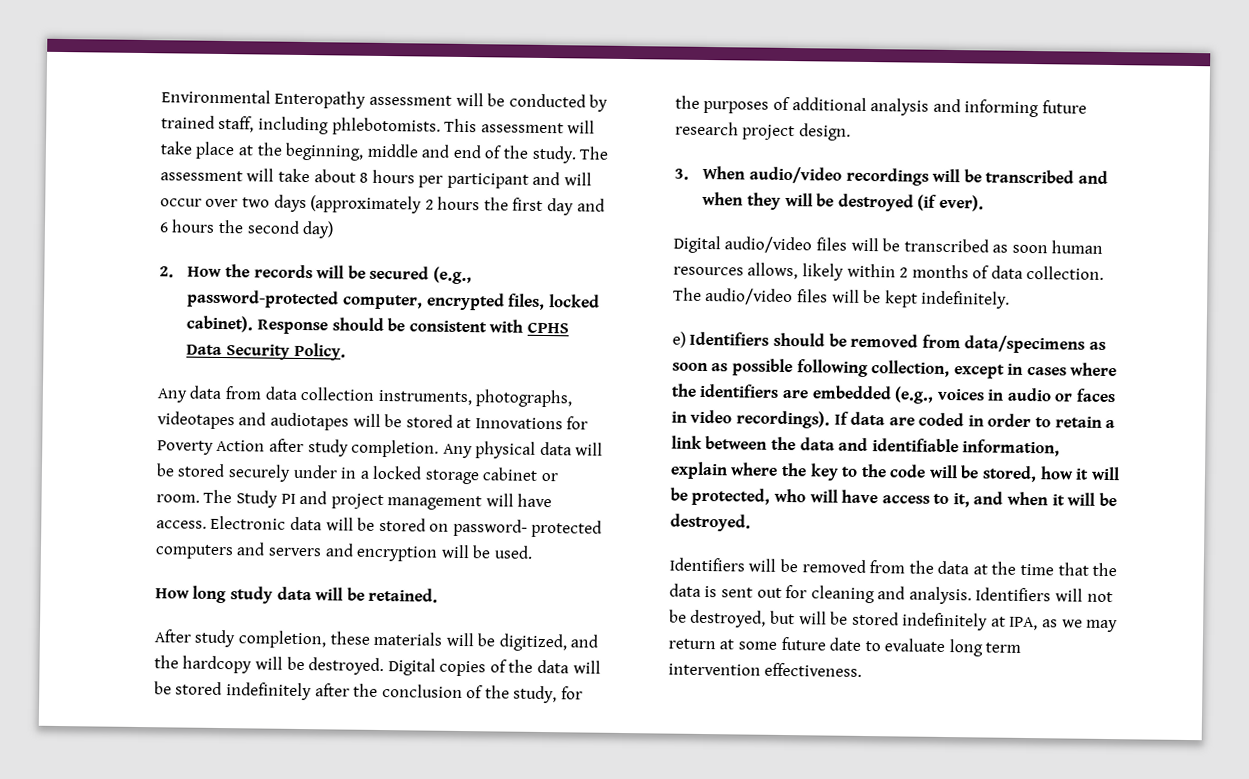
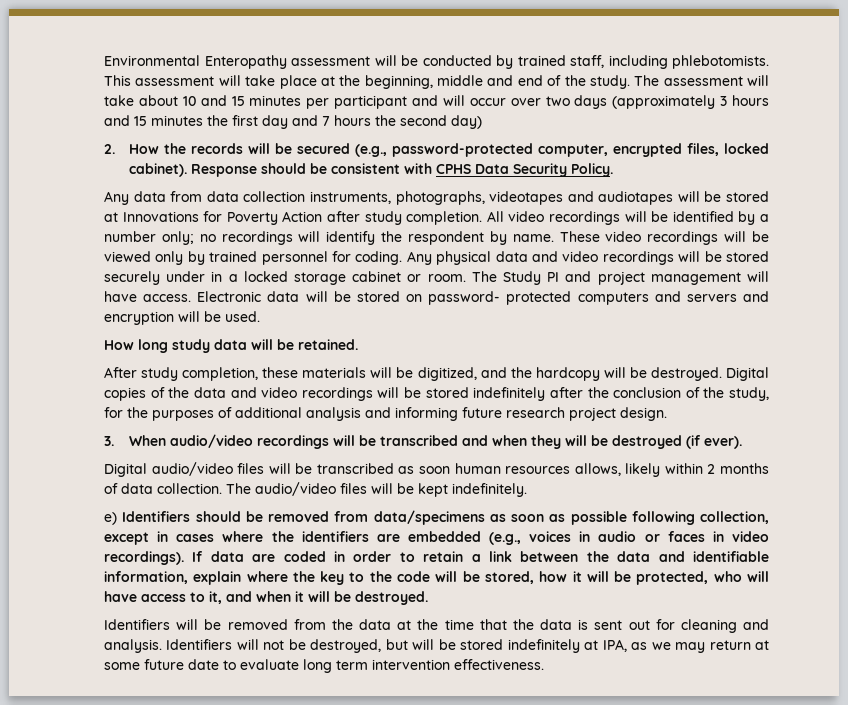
[359,169,415,184] 8 hours -> [182,95,302,106] 10 and 15 minutes
[424,196,481,211] 2 hours -> [720,95,769,106] [103,115,203,126] 3 hours and 15 minutes
[158,222,169,233] 6 -> [321,116,330,126] 7
[442,441,572,459] Any physical data -> [486,211,769,225] [103,231,769,245] [103,251,674,265] All video recordings will be identified by a number only; no recordings will identify the respondent by name. These video recordings will be viewed only by trained personnel for coding. Any physical data and video recordings
(570, 666) none -> [230,387,373,401] and video recordings

